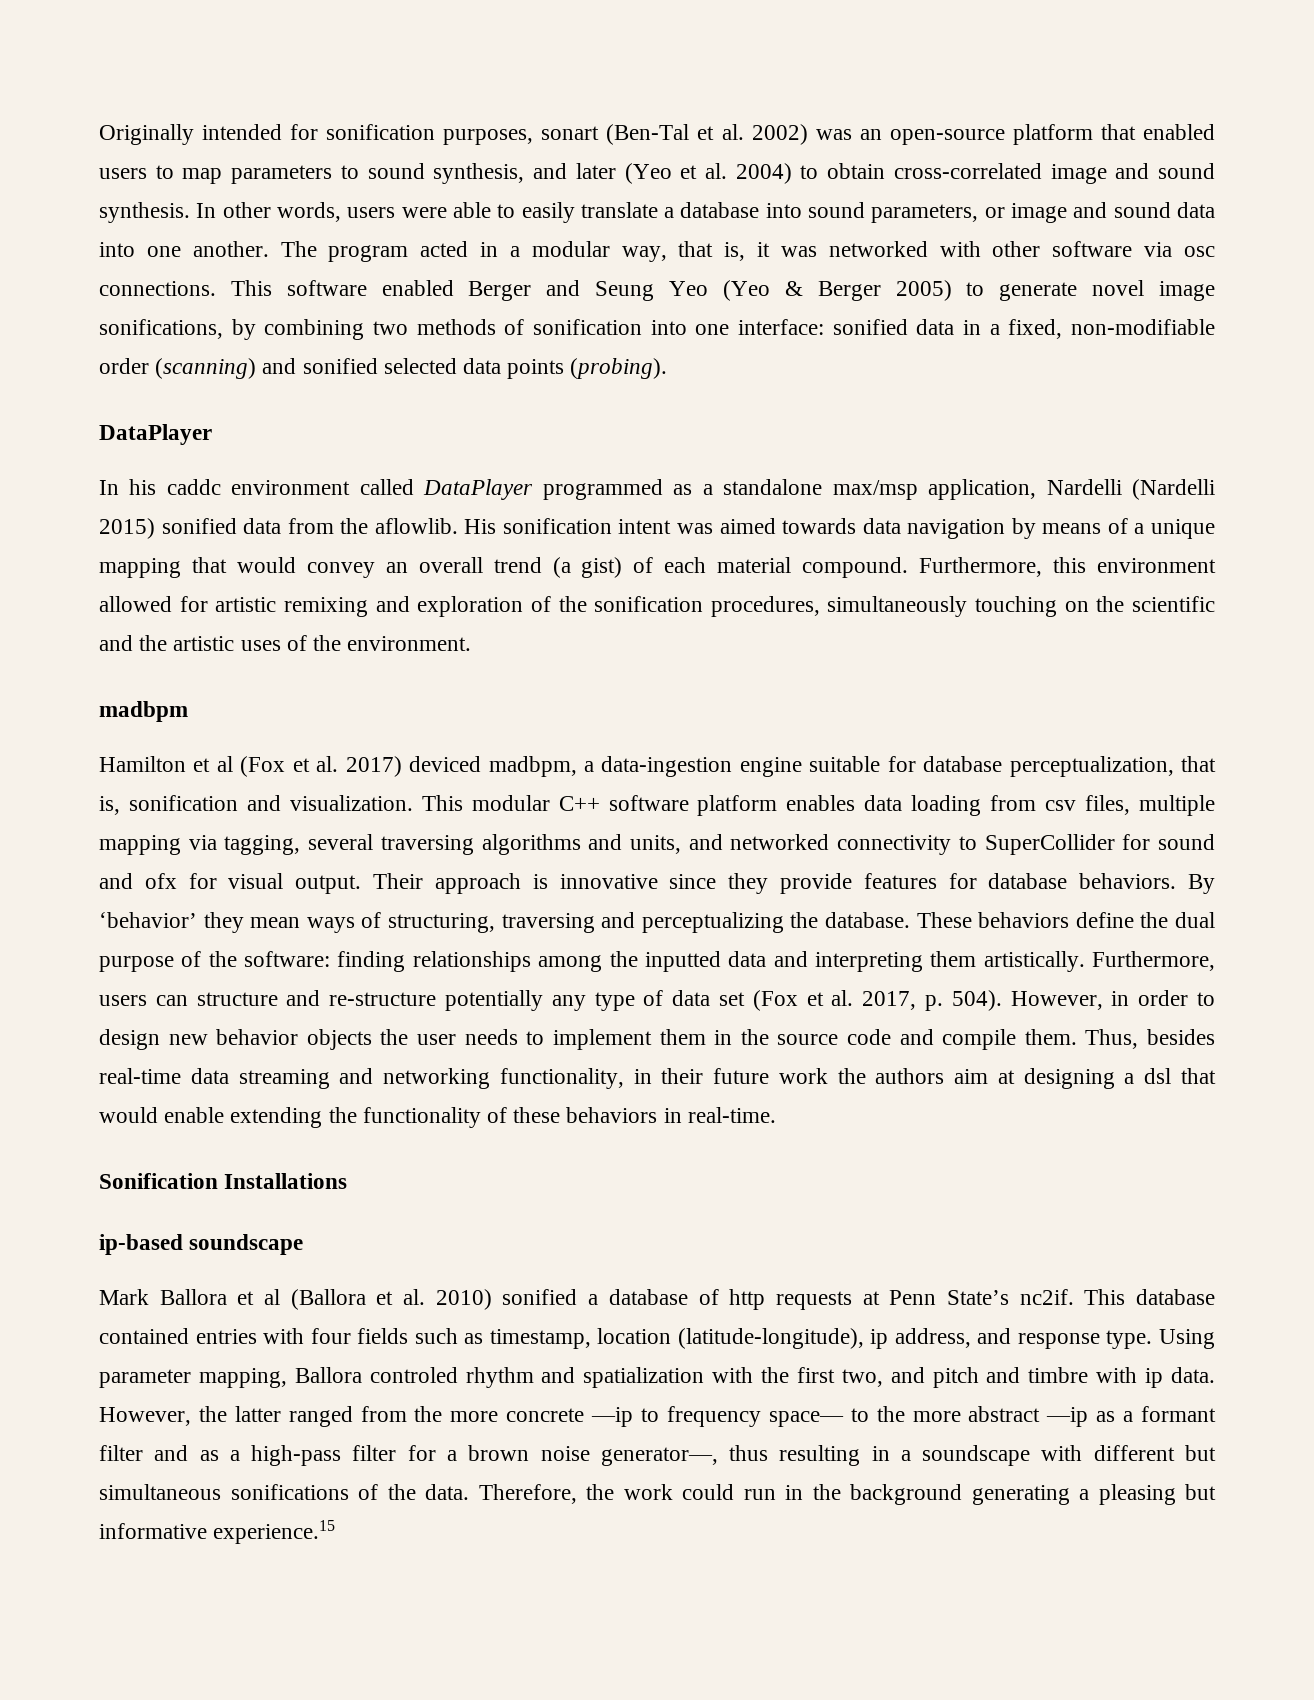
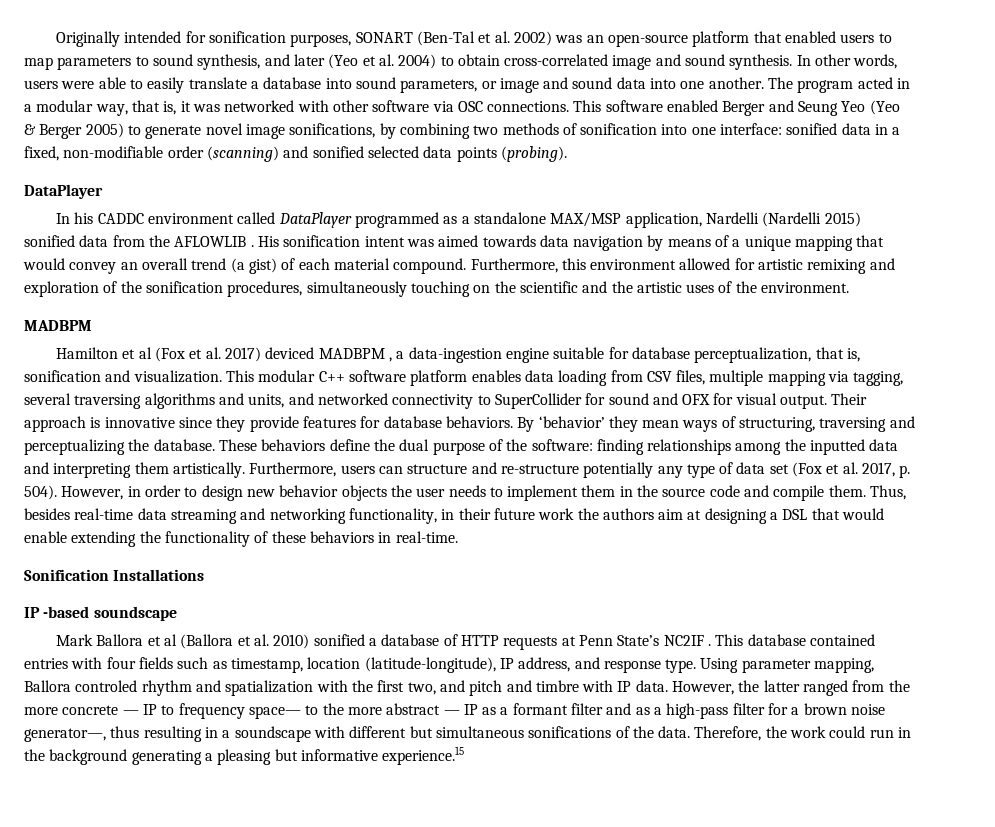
[541,126,600,140] sonart -> [355,32,413,43] SONART
[1184,246,1216,257] osc -> [457,101,483,112] OSC
[166,479,221,495] caddc -> [97,213,144,224] CADDC
[832,480,918,500] max/msp -> [550,212,622,227] MAX/MSP
[374,518,458,534] aflowlib. -> [174,236,254,247] AFLOWLIB .
[99,701,188,722] madbpm -> [24,320,92,331] MADBPM
[488,756,577,777] madbpm, -> [318,348,392,362] MADBPM ,
[1045,800,1077,811] csv -> [646,371,672,382] CSV
[144,873,177,889] ofx -> [682,394,711,405] OFX
[1144,1068,1172,1084] dsl -> [782,509,808,520] DSL
[99,1234,183,1255] ip-based -> [24,606,90,618] IP -based
[729,1289,766,1310] http -> [460,635,499,646] HTTP
[1019,1289,1074,1305] nc2if. -> [663,635,711,646] NC2IF .
[870,1329,889,1349] ip -> [499,658,514,669] IP
[1145,1368,1164,1388] ip -> [617,681,632,692] IP
[591,1407,634,1427] —ip -> [122,704,157,715] — IP
[1046,1407,1089,1427] —ip -> [443,704,478,715] — IP

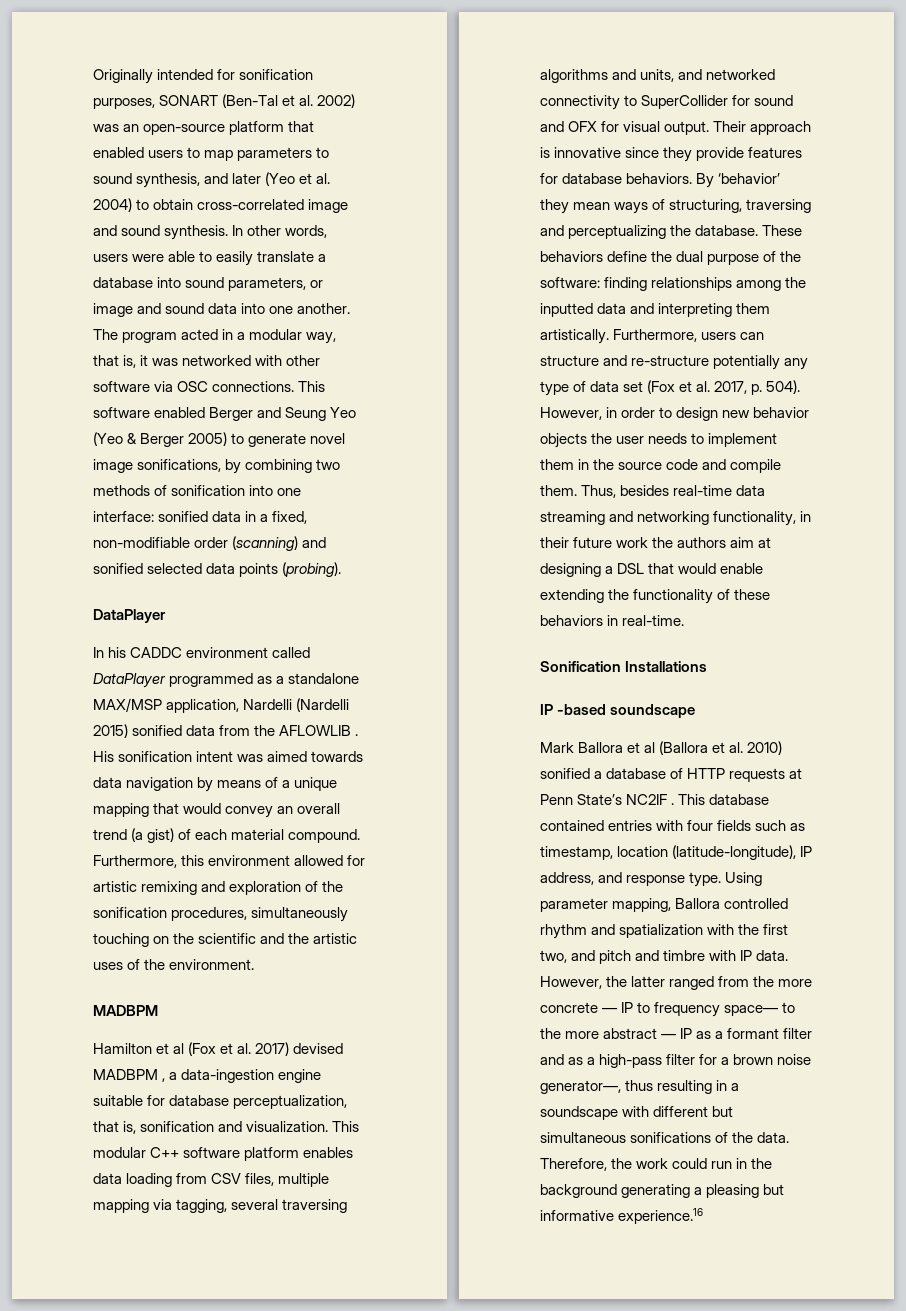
[265,347,315,359] deviced -> [293,1043,344,1054] devised
[75,680,138,692] controled -> [724,898,789,909] controlled
[382,746,465,765] experience.15 -> [618,1208,704,1224] experience.16

